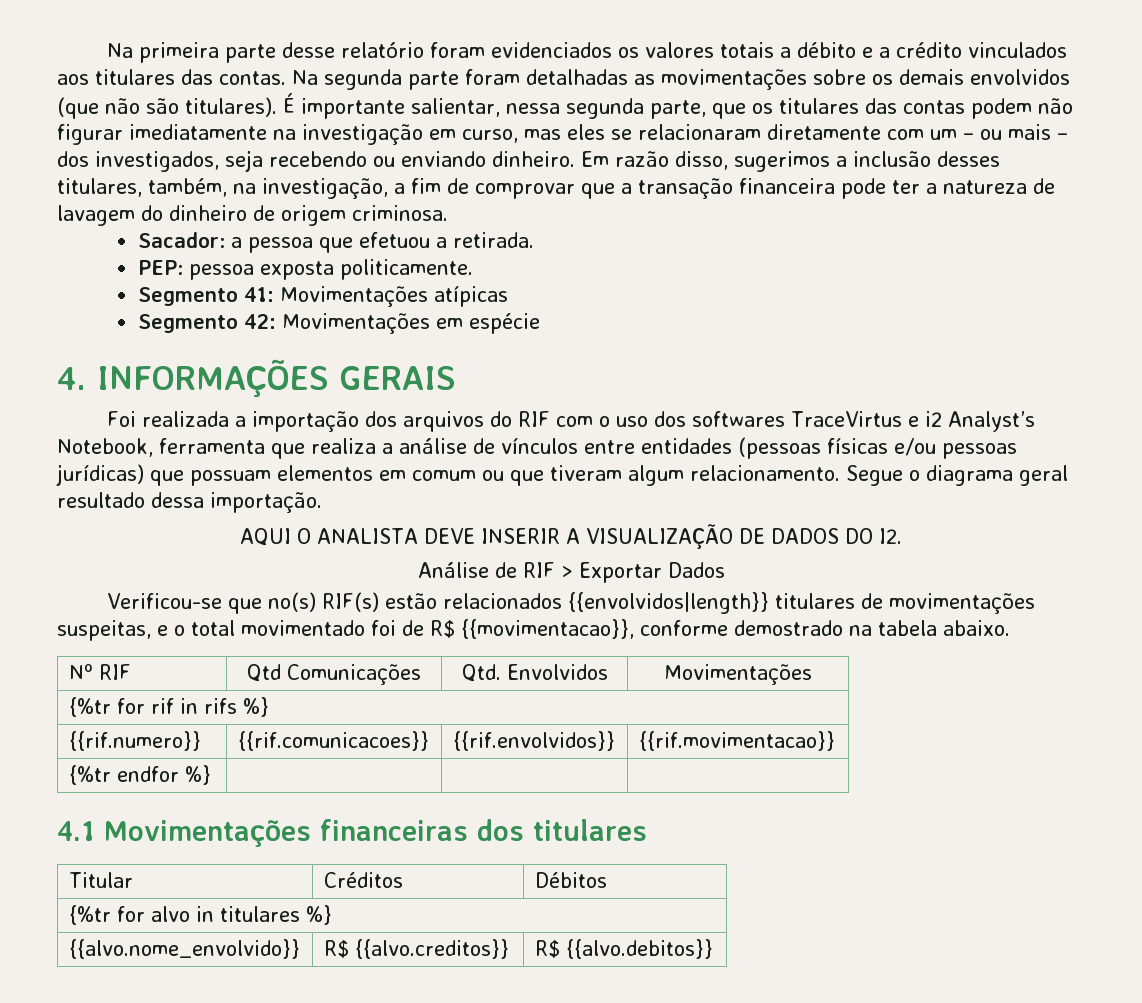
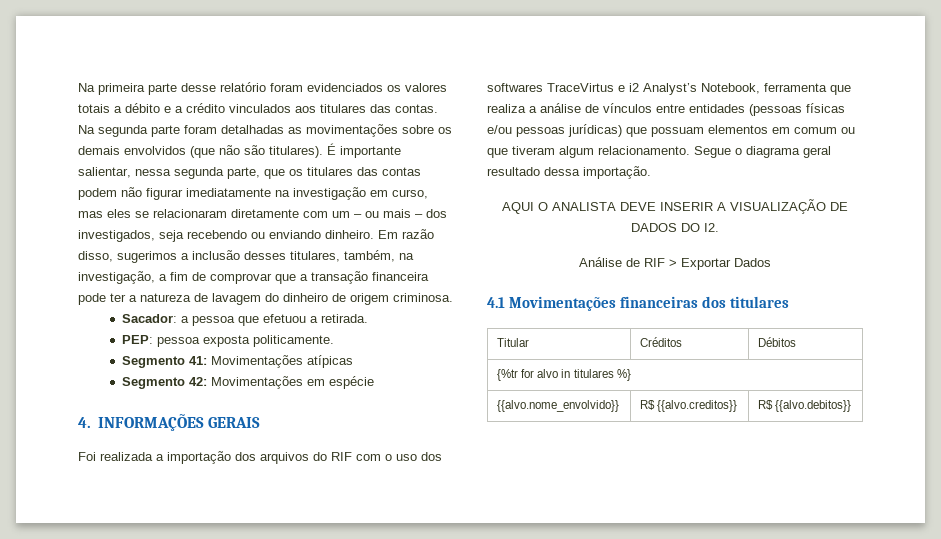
[107,592,1036,614] [57,619,1010,641] [68,664,131,680] [247,664,421,685] [461,664,608,682] [664,664,812,685] [68,697,269,717] [68,731,201,751] [237,731,429,751] [452,731,615,751] [638,731,835,751] [68,765,211,785] // Verificou-se que no(s) RIF(s) estão relacionados {{envolvidos|length}} titulares de movimentações suspeitas, e o total movimentado foi de R$ {{movimentacao}}, conforme demostrado na tabela abaixo. // Nº RIF | Qtd Comunicações | Qtd. Envolvidos | Movimentações // {%tr for rif in rifs %} // {{rif.numero}} | {{rif.comunicacoes}} | {{rif.envolvidos}} | {{rif.movimentacao}} // {%tr endfor %} | | | -> (771, 262) none

